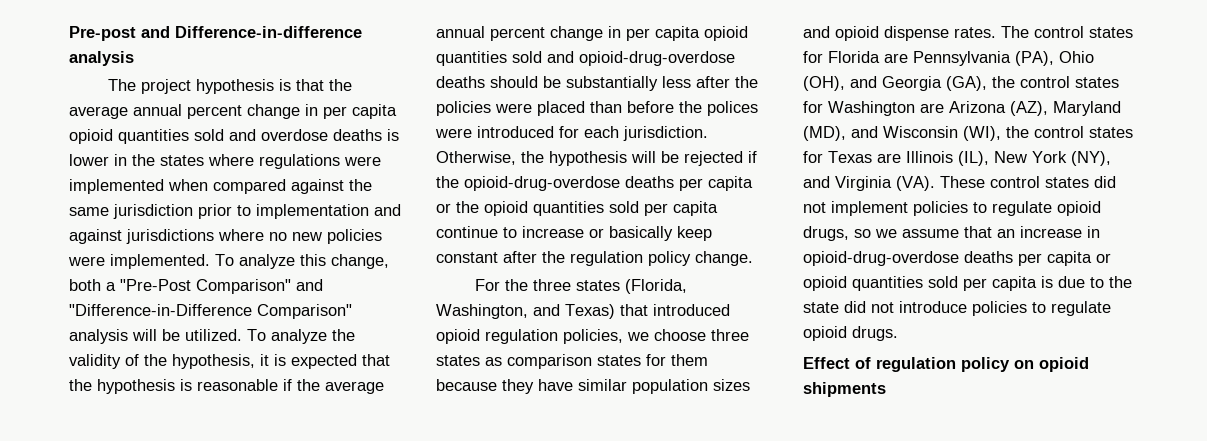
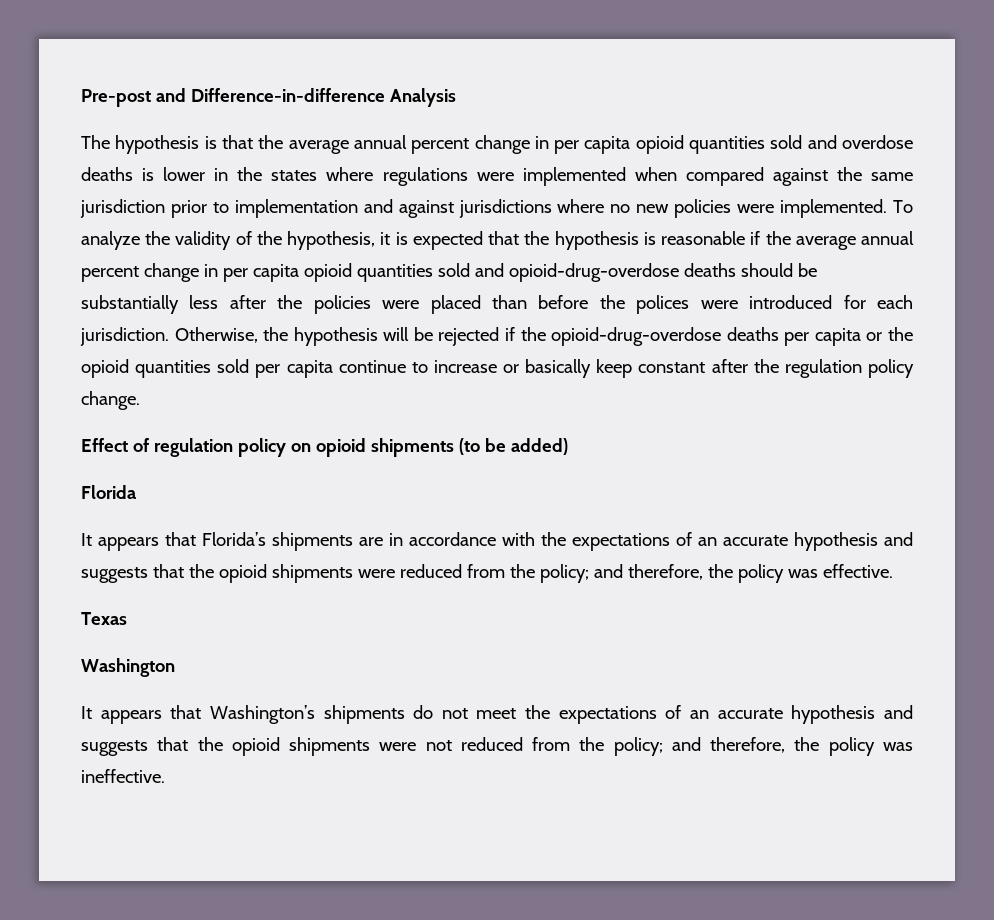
[69,51,134,66] [108,79,192,94] analysis // The project -> [389,88,456,107] [81,135,110,149] Analysis // The
[300,254,389,269] [69,279,323,294] [69,304,352,319] [69,329,327,344] this change, both a "Pre-Post Comparison" and "Difference-in-Difference Comparison" analysis will be utilized. To analyze -> (140, 240) none
[475,279,688,294] [436,304,730,319] [436,329,749,344] [436,354,708,369] [436,379,750,394] [803,26,1133,41] [803,51,1094,66] [803,76,1119,91] [803,101,1121,116] [803,126,1133,141] [803,151,1111,166] [803,176,1116,191] [803,201,1101,216] [803,226,1100,241] [803,251,1111,266] [803,276,1132,291] [803,301,1111,316] [803,326,898,341] // For the three states (Florida, Washington, and Texas) that introduced opioid regulation policies, we choose three states as comparison states for them because they have similar population sizes and opioid dispense rates. The control states for Florida are Pennsylvania (PA), Ohio (OH), and Georgia (GA), the control states for Washington are Arizona (AZ), Maryland (MD), and Wisconsin (WI), the control states for Texas are Illinois (IL), New York (NY), and Virginia (VA). These control states did not implement policies to regulate opioid drugs, so we assume that an increase in opioid-drug-overdose deaths per capita or opioid quantities sold per capita is due to the state did not introduce policies to regulate opioid drugs. -> (140, 400) none
(886, 389) none -> [458,438,568,455] [81,485,136,499] [81,532,913,551] [81,564,893,583] [81,612,127,625] [81,658,175,677] [81,705,913,724] [81,737,913,756] [81,769,165,783] (to be added) // Florida // It appears that Florida’s shipments are in accordance with the expectations of an accurate hypothesis and suggests that the opioid shipments were reduced from the policy; and therefore, the policy was effective. // Texas // Washington // It appears that Washington’s shipments do not meet the expectations of an accurate hypothesis and suggests that the opioid shipments were not reduced from the policy; and therefore, the policy was ineffective.

